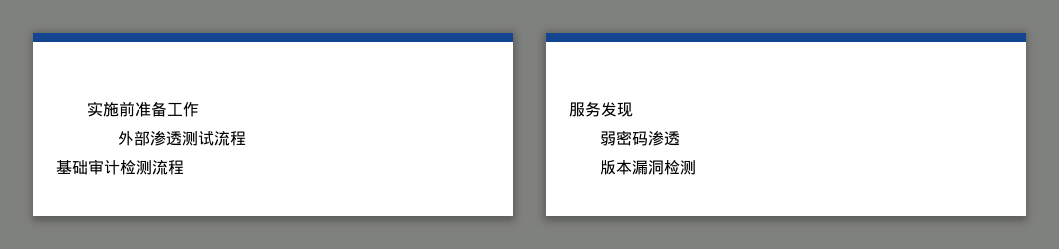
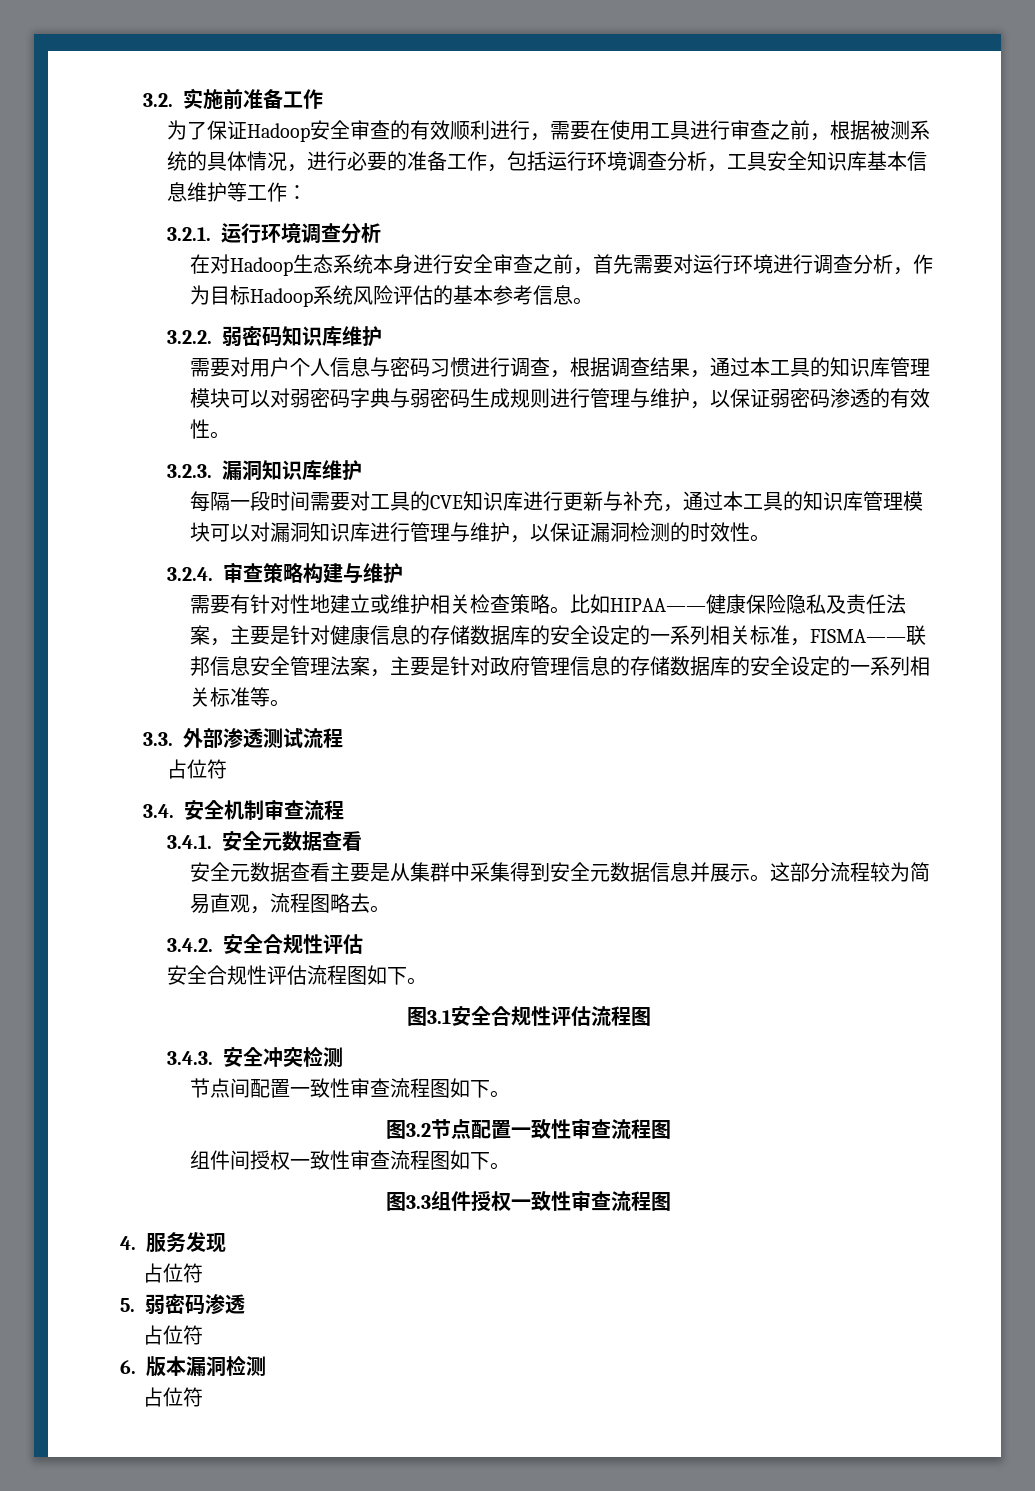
(86, 109) none -> [143,93,174,107] 3.2.
[117,131,246,146] [56,159,184,175] 外部渗透测试流程 // 基础审计检测流程 // -> [166,120,930,142] [166,151,927,172] [166,182,307,202] [166,223,381,244] [189,254,933,276] [189,285,593,307] [166,326,382,347] [189,357,930,378] [189,388,930,409] [189,419,230,439] [166,460,362,481] [189,491,923,512] [189,522,770,543] [166,562,403,584] [189,594,906,614] [189,625,926,646] [189,656,930,677] [189,687,290,707] [143,728,344,749] [166,759,227,779] [143,799,345,821] [166,831,362,851] [189,862,930,882] [189,893,390,914] [166,934,363,954] [166,965,427,985] [406,1006,651,1027] [166,1046,343,1067] [189,1078,510,1098] [386,1118,671,1140] [189,1150,510,1170] [386,1190,671,1212] [120,1236,136,1250] 为了保证Hadoop安全审查的有效顺利进行，需要在使用工具进行审查之前，根据被测系统的具体情况，进行必要的准备工作，包括运行环境调查分析，工具安全知识库基本信息维护等工作： // 3.2.1.运行环境调查分析 // 在对Hadoop生态系统本身进行安全审查之前，首先需要对运行环境进行调查分析，作为目标Hadoop系统风险评估的基本参考信息。 // 3.2.2.弱密码知识库维护 // 需要对用户个人信息与密码习惯进行调查，根据调查结果，通过本工具的知识库管理模块可以对弱密码字典与弱密码生成规则进行管理与维护，以保证弱密码渗透的有效性。 // 3.2.3.漏洞知识库维护 // 每隔一段时间需要对工具的CVE知识库进行更新与补充，通过本工具的知识库管理模块可以对漏洞知识库进行管理与维护，以保证漏洞检测的时效性。 // 3.2.4.审查策略构建与维护 // 需要有针对性地建立或维护相关检查策略。比如HIPAA——健康保险隐私及责任法案，主要是针对健康信息的存储数据库的安全设定的一系列相关标准，FISMA——联邦信息安全管理法案，主要是针对政府管理信息的存储数据库的安全设定的一系列相关标准等。 // 3.3.外部渗透测试流程 // 占位符 // 3.4.安全机制审查流程 // 3.4.1.安全元数据查看 // 安全元数据查看主要是从集群中采集得到安全元数据信息并展示。这部分流程较为简易直观，流程图略去。 // 3.4.2.安全合规性评估 // 安全合规性评估流程图如下。 // 图3.1安全合规性评估流程图 // 3.4.3.安全冲突检测 // 节点间配置一致性审查流程图如下。 // 图3.2节点配置一致性审查流程图 // 组件间授权一致性审查流程图如下。 // 图3.3组件授权一致性审查流程图 // 4.
(633, 109) none -> [143,1263,204,1283] [120,1298,135,1312] 占位符 // 5.
(680, 138) none -> [143,1325,204,1345] [120,1360,136,1374] 占位符 // 6.
(696, 167) none -> [143,1387,204,1407] // 占位符

